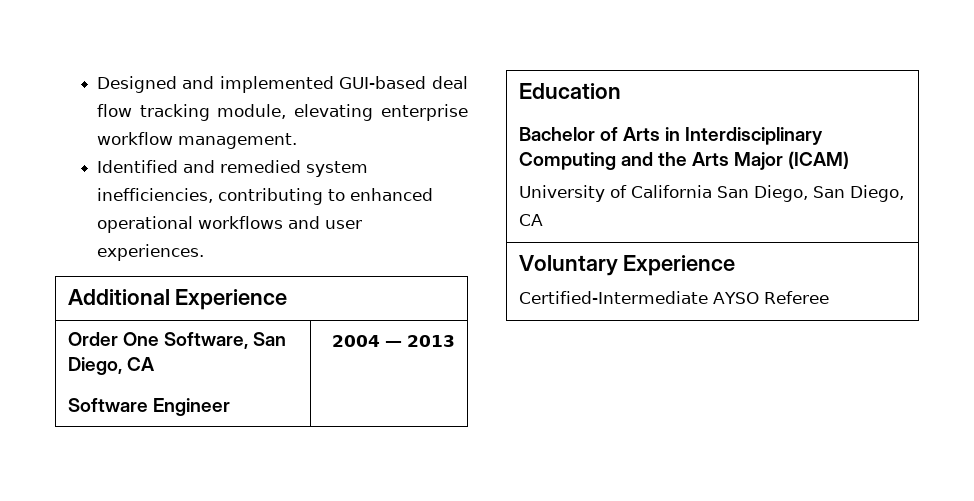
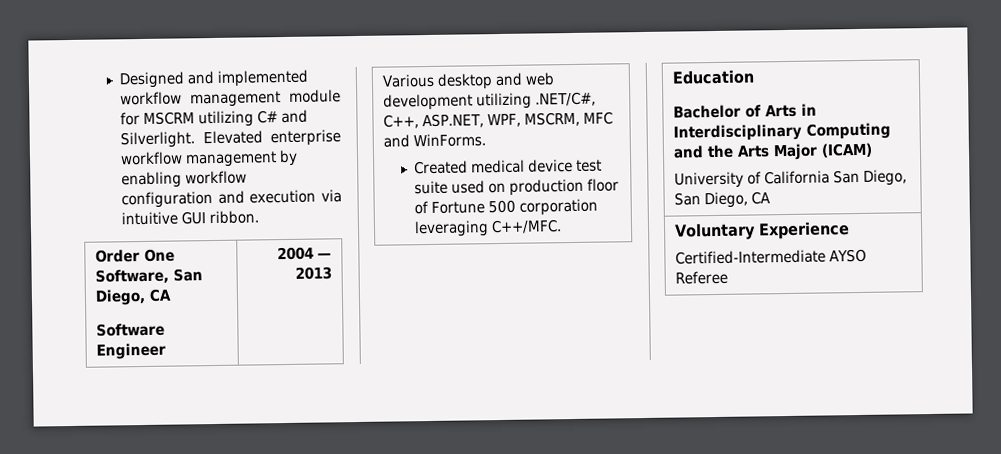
[339,76,468,89] [96,104,468,121] [96,132,297,149] [96,160,368,177] [96,188,433,205] [96,216,362,233] [96,244,204,261] [67,289,288,310] GUI-based deal flow tracking module, elevating enterprise workflow management. // Identified and remedied system inefficiencies, contributing to enhanced operational workflows and user experiences. // Additional Experience -> [120,89,341,108] [120,109,309,128] [120,129,341,149] [120,149,299,168] [121,170,248,189] [121,189,342,209] [121,210,260,226] workflow management module for MSCRM utilizing C# and Silverlight. Elevated enterprise workflow management by enabling workflow configuration and execution via intuitive GUI ribbon.
(456, 341) none -> [382,72,556,90] [383,91,597,111] [383,111,614,129] [383,133,487,148] [413,158,602,175] [413,178,619,196] [413,198,598,216] [413,219,562,238] // Various desktop and web development utilizing .NET/C#, C++, ASP.NET, WPF, MSCRM, MFC and WinForms. // Created medical device test suite used on production floor of Fortune 500 corporation leveraging C++/MFC.

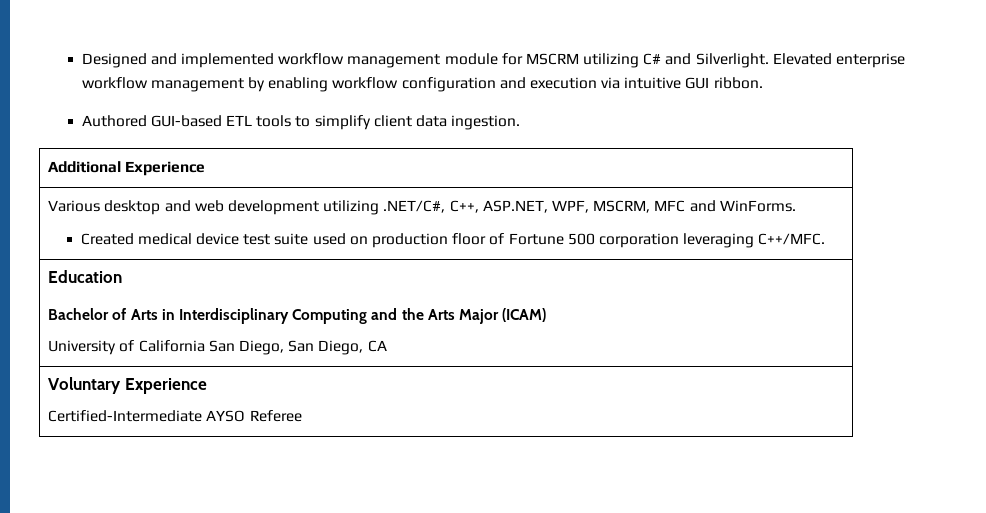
[95,248,176,263] [95,268,204,285] [95,288,173,306] [96,322,166,337] [96,342,167,360] [276,246,332,261] [294,266,332,280] // Order One Software, San Diego, CA // Software Engineer | 2004 — 2013 -> [81,115,521,130] [48,161,206,176] // Authored GUI-based ETL tools to simplify client data ingestion. // Additional Experience

